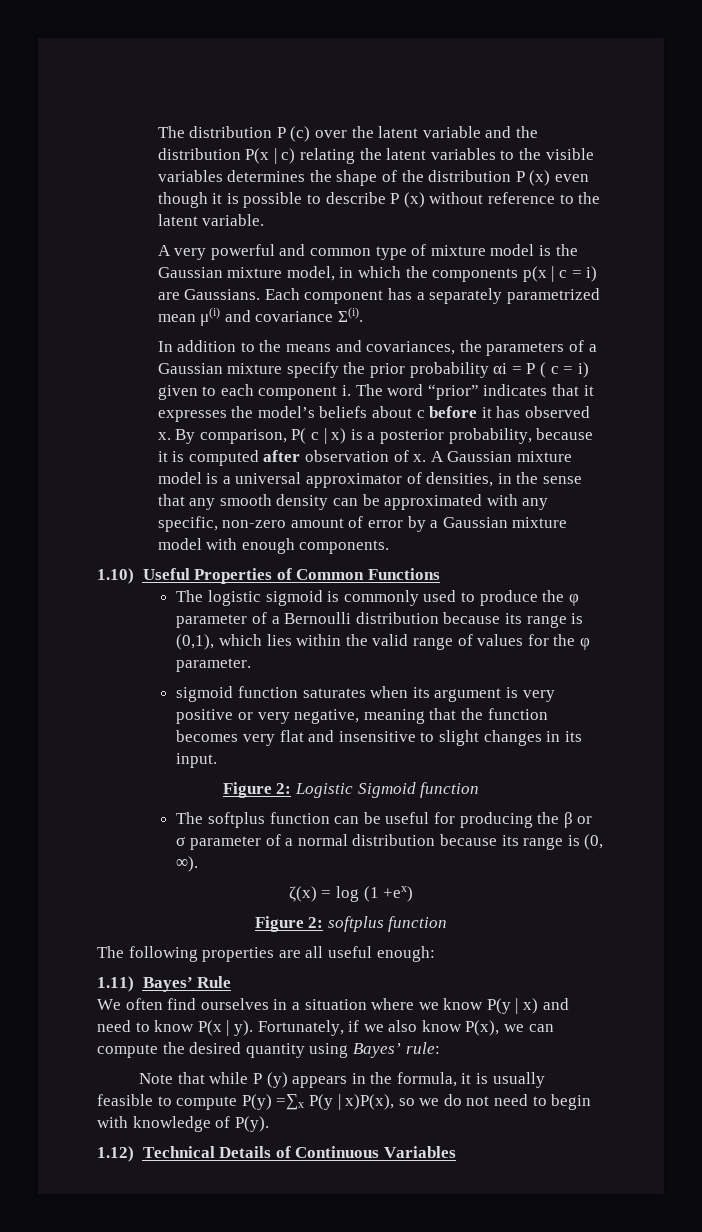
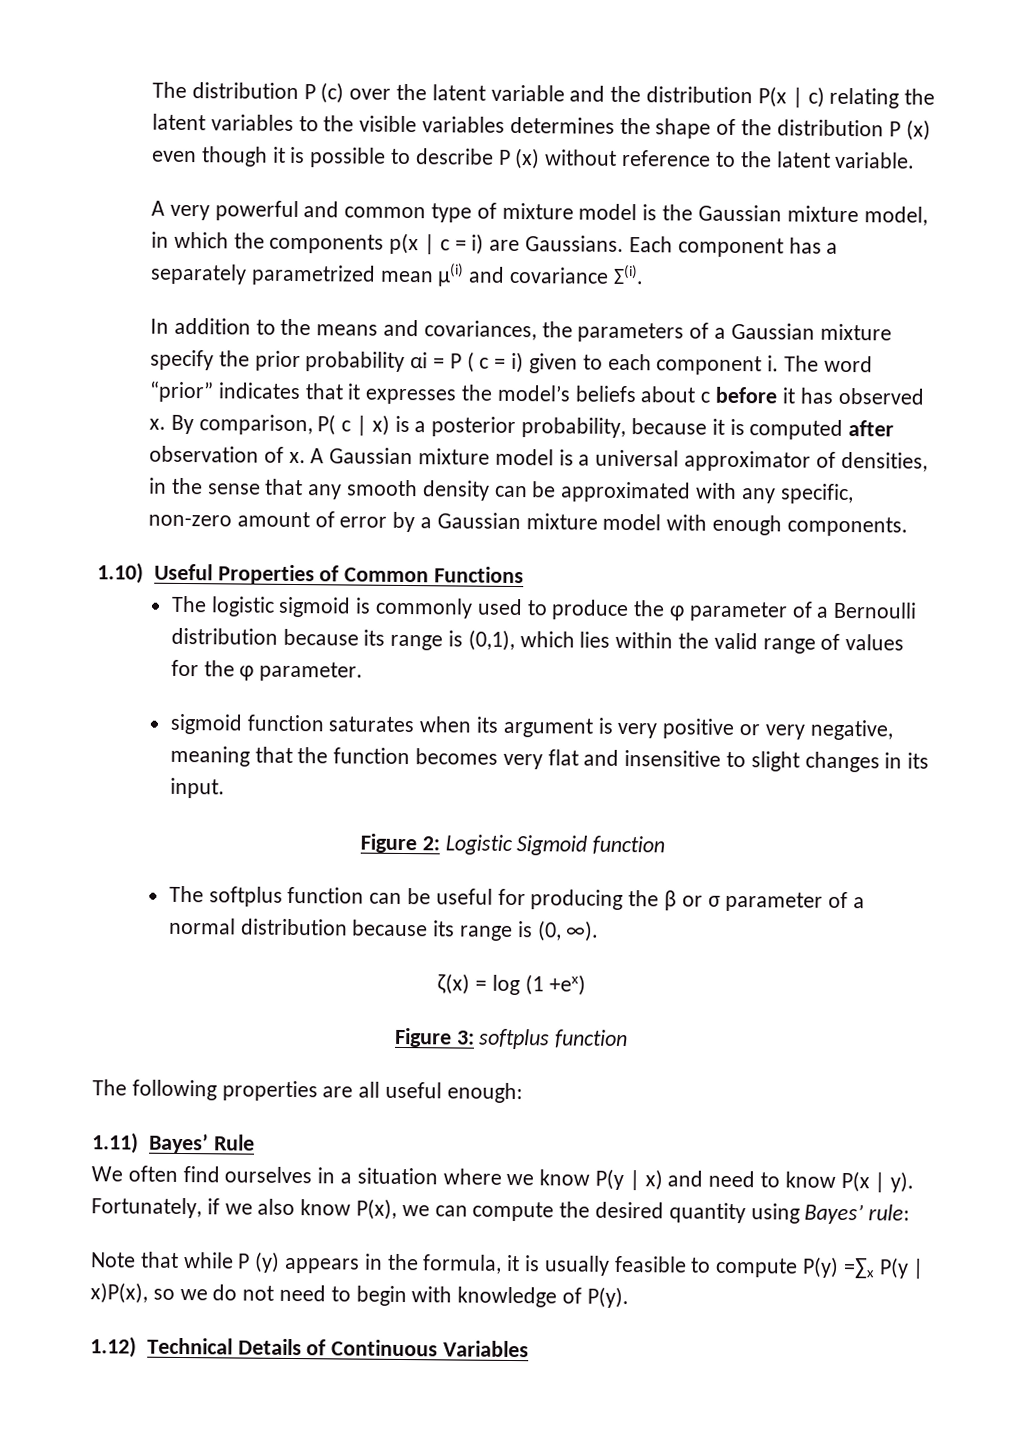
[308,917,324,928] 2: -> [456,1030,475,1045] 3:

